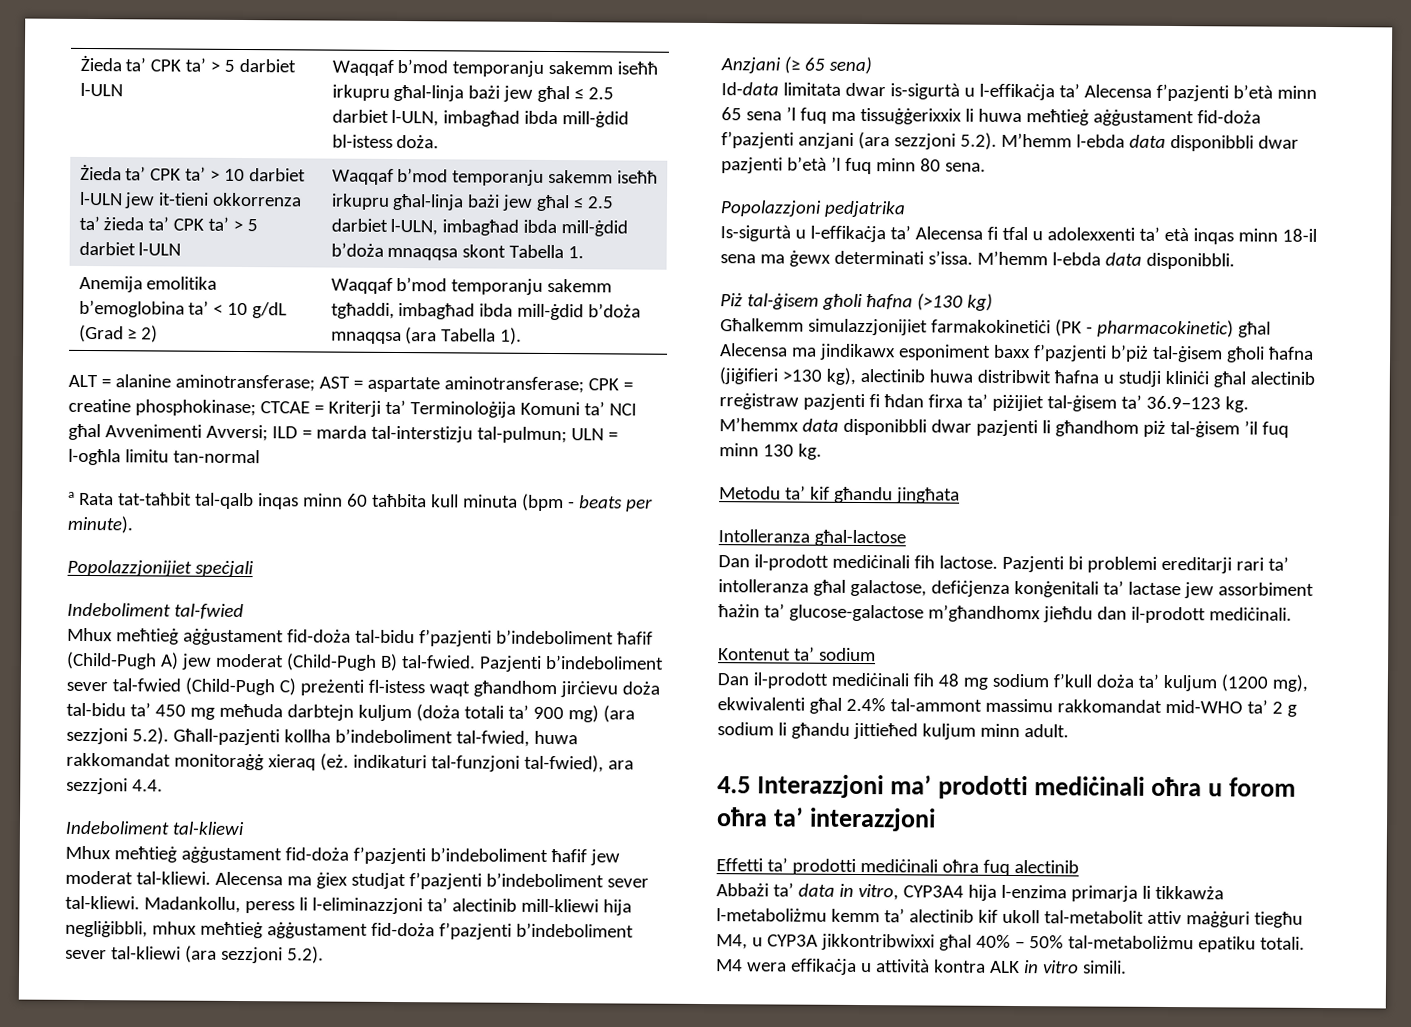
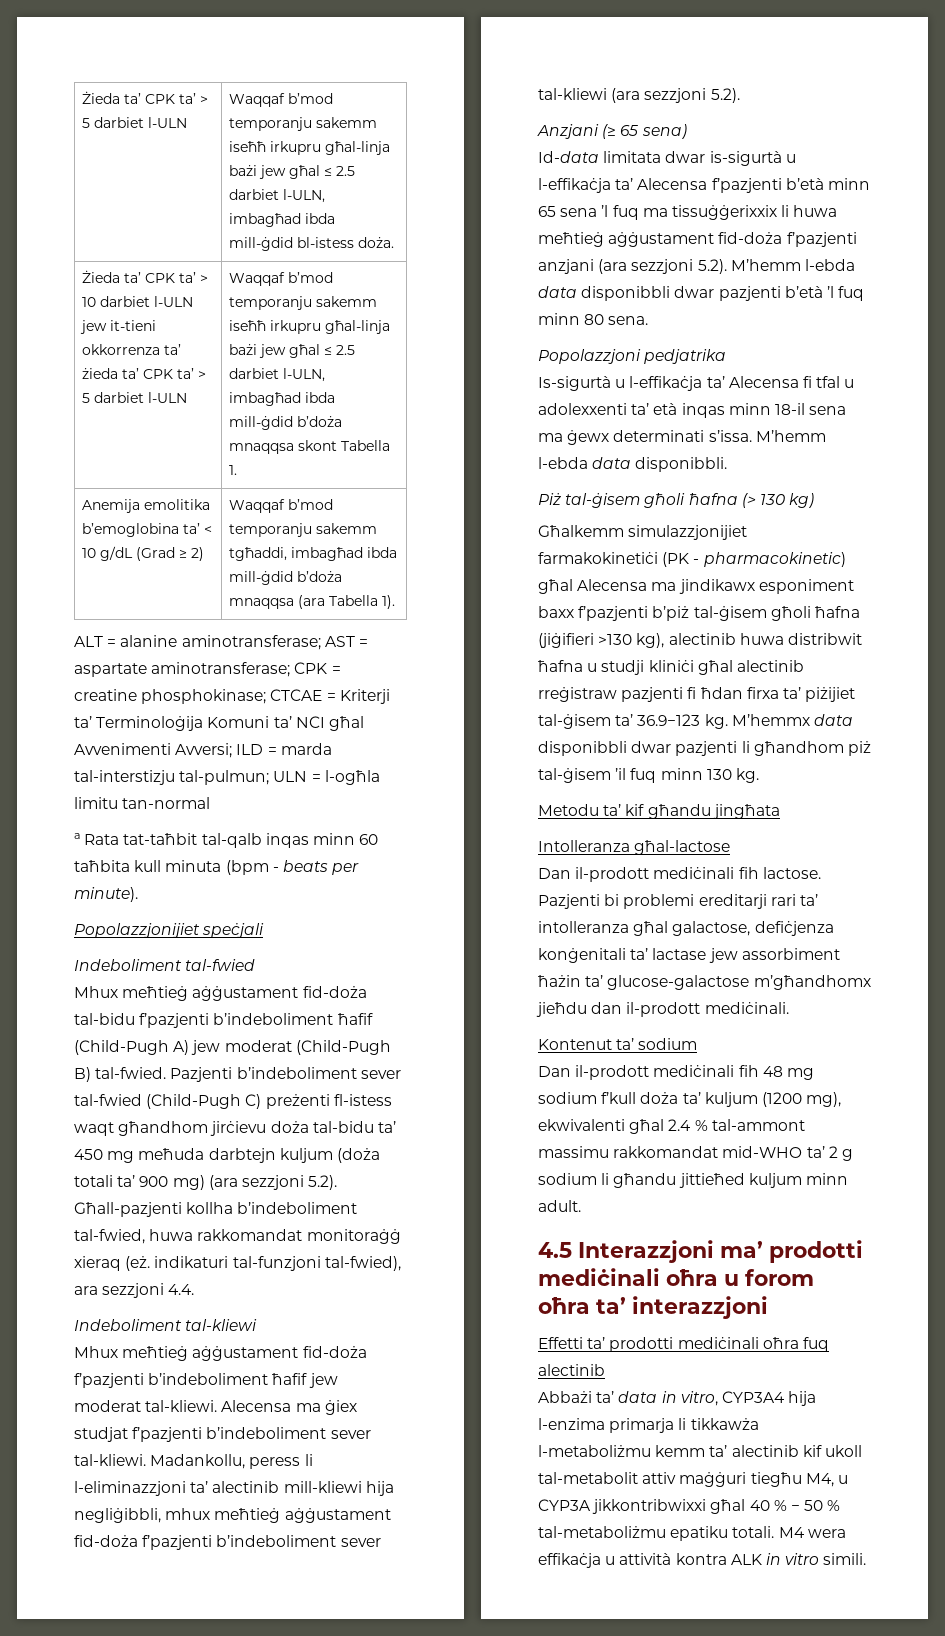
[916,293,963,311] (>130 -> [741,493,785,508] (> 130
[845,697,886,712] 2.4% -> [668,1119,708,1131] 2.4 %
[975,934,1064,949] 40% − 50% -> [749,1500,841,1511] 40 % − 50 %

